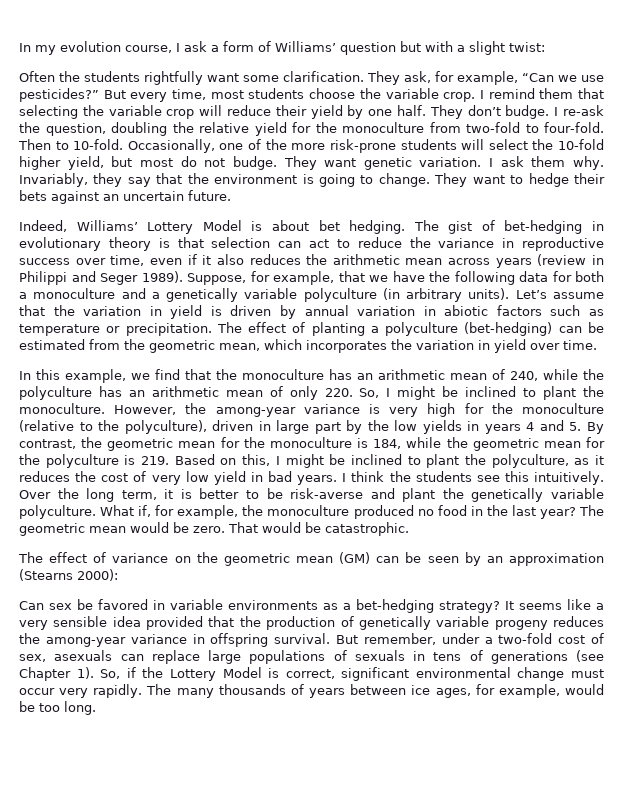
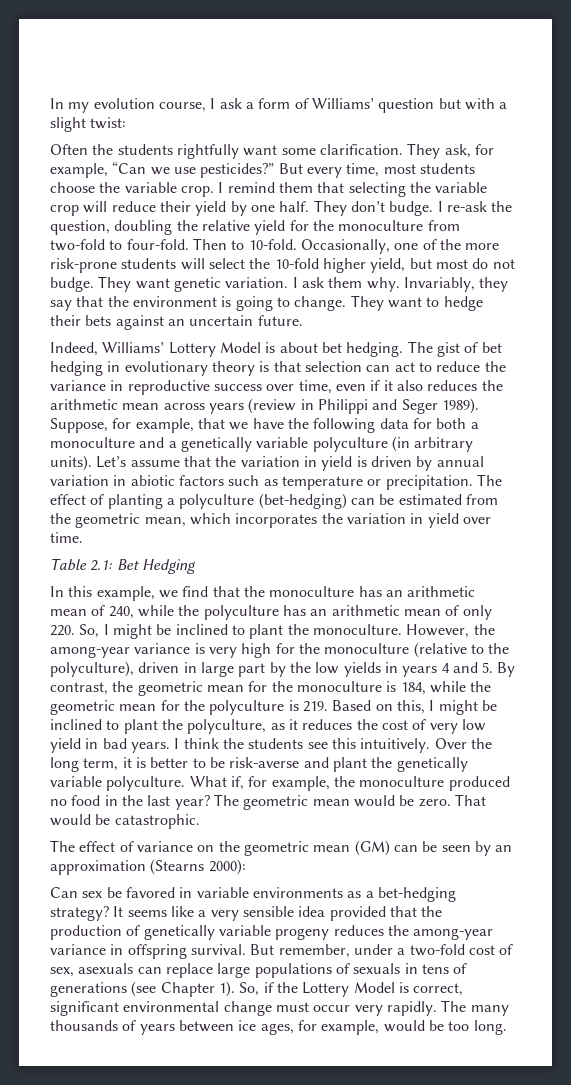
[504,220,583,234] bet-hedging -> [481,342,502,353] [50,361,103,376] bet hedging
(597, 345) none -> [50,558,196,574] // Table 2.1: Bet Hedging

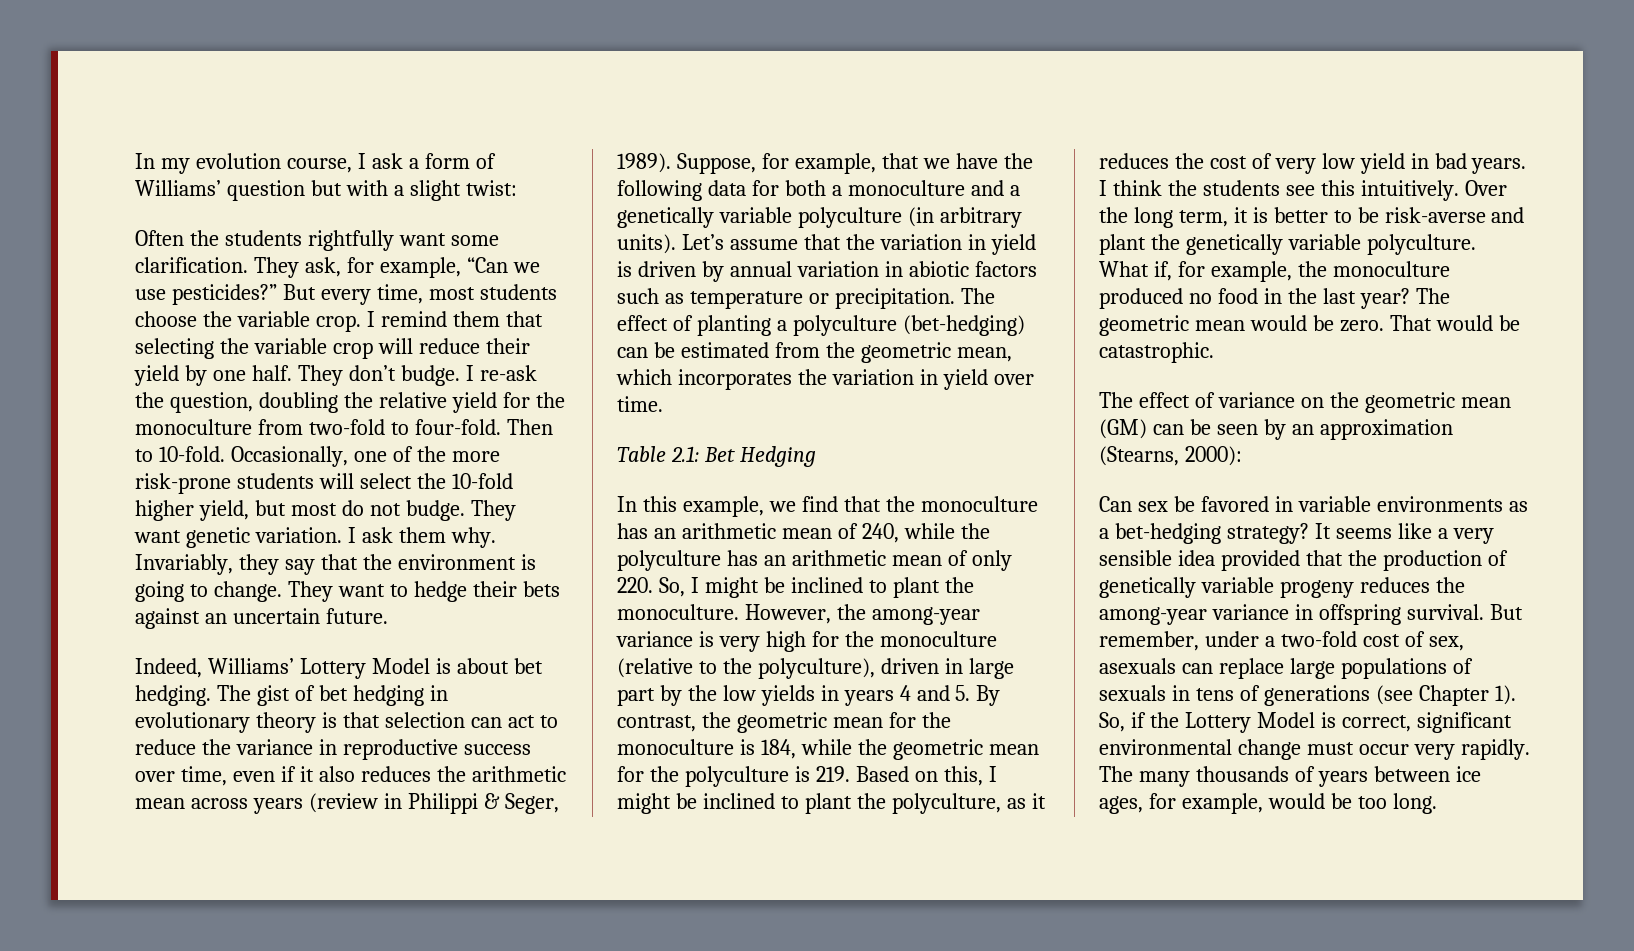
[372,399,438,414] and Seger -> [483,793,559,814] & Seger,
[150,859,205,875] (Stearns -> [1099,446,1179,466] (Stearns,

